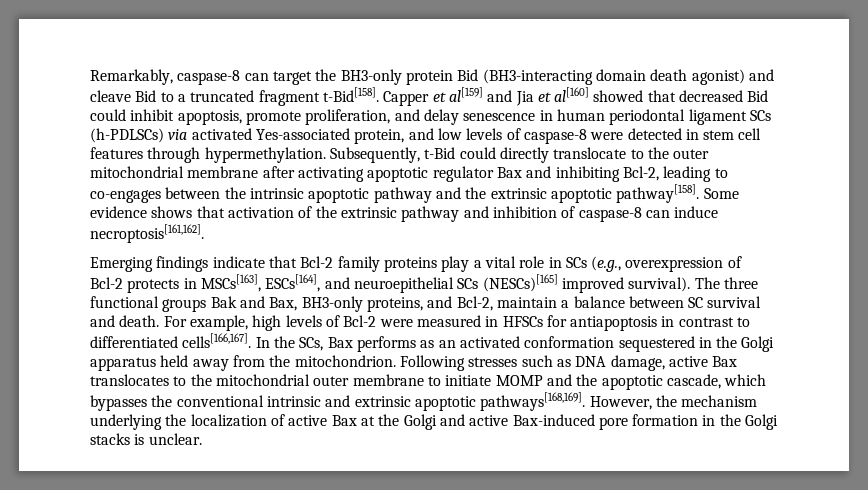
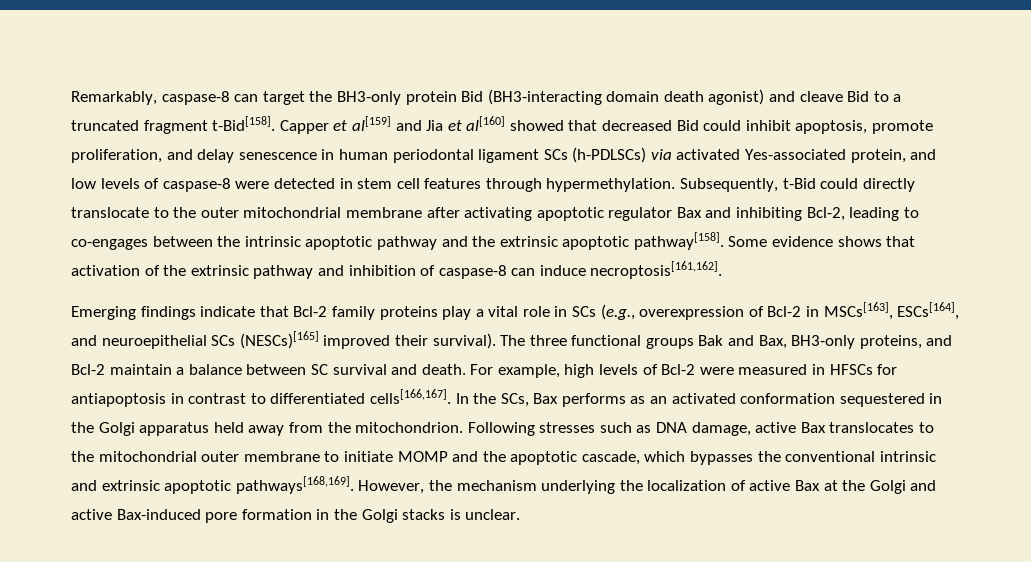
[127,279,180,293] protects -> (802, 311) none
(624, 285) none -> [394,335,428,346] their
[456,296,493,311] Bcl-2, -> [71,364,105,375] Bcl-2

